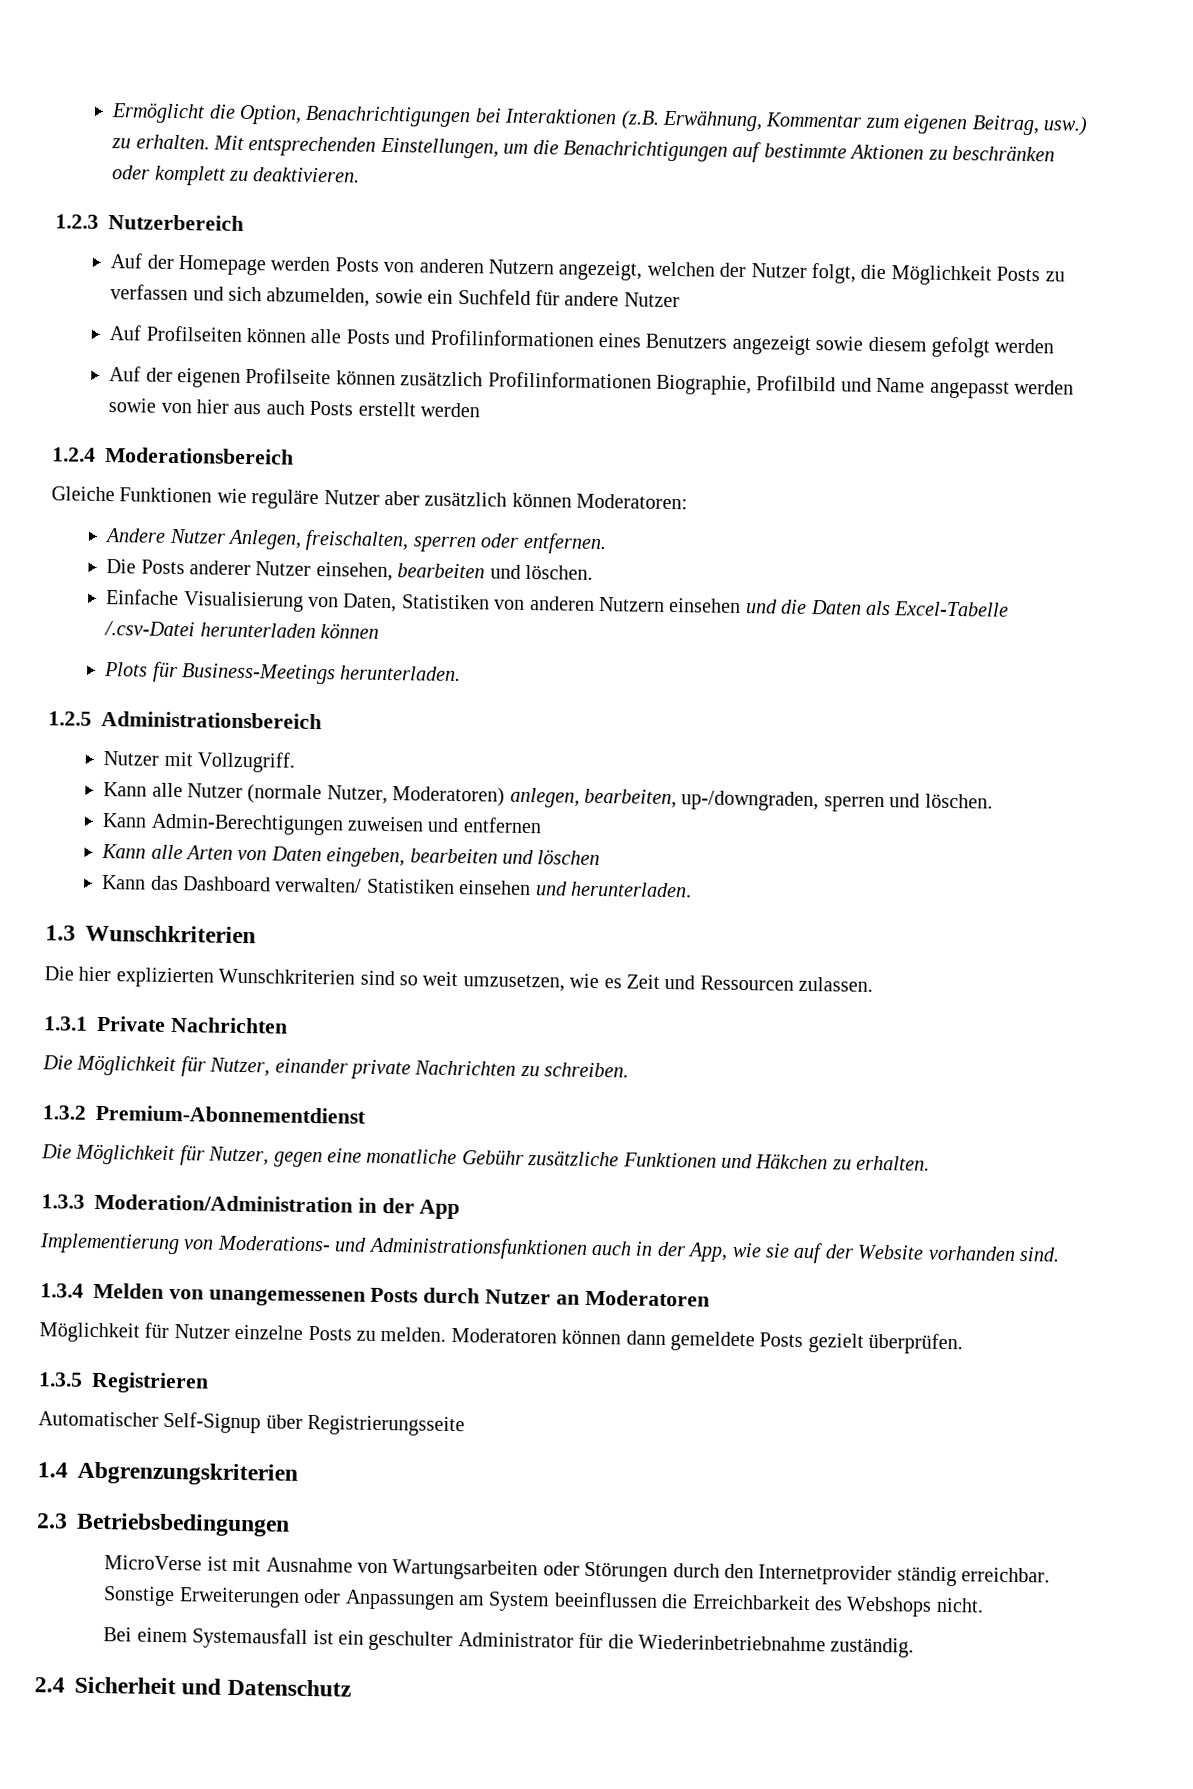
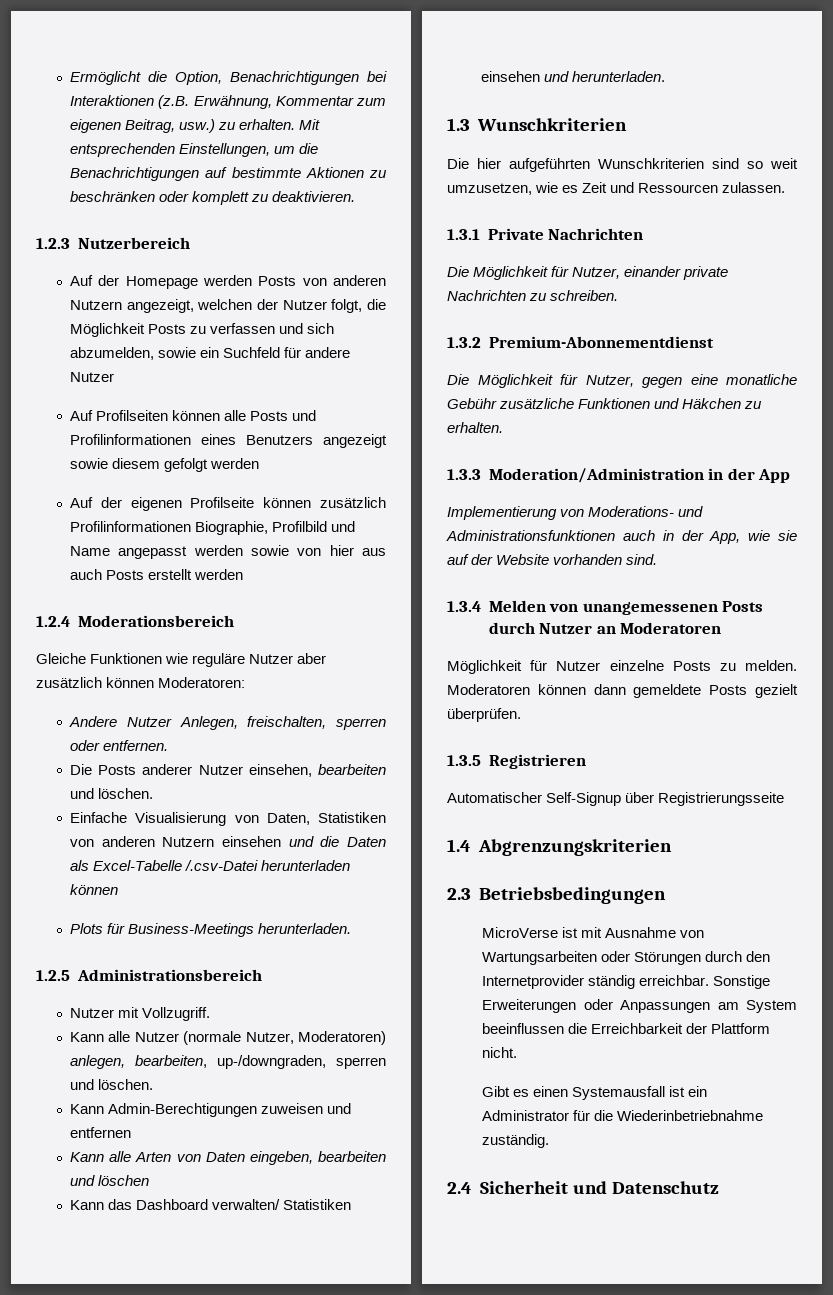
[115,967,214,988] explizierten -> [509,158,590,172] aufgeführten
[813,1596,933,1617] des Webshops -> [686,1023,771,1034] der Plattform
[103,1627,188,1643] Bei einem -> [482,1086,569,1097] Gibt es einen
[368,1630,454,1652] geschulter -> (708, 1091) none

